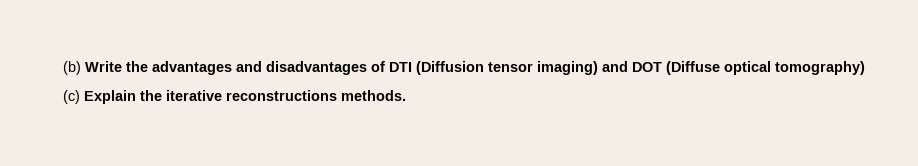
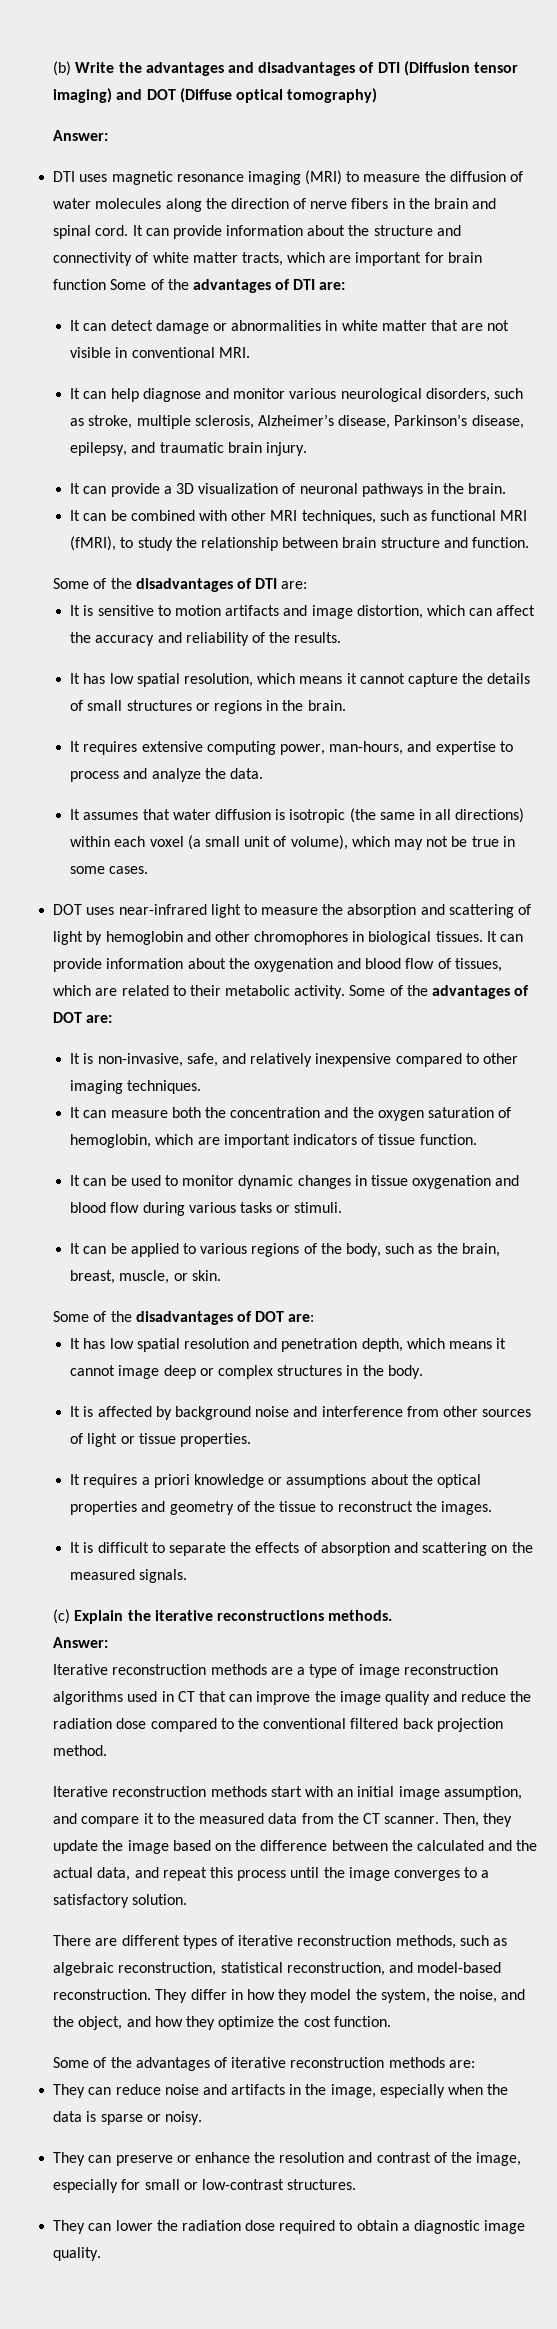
(866, 68) none -> [53,130,109,141] [53,170,524,185] [53,198,497,212] [53,225,461,239] [53,252,482,266] [53,279,346,293] [70,320,510,334] [70,347,250,358] [70,388,523,402] [70,414,524,429] [70,442,308,456] [70,483,507,497] [70,510,528,524] [70,536,529,551] [53,578,308,592] [70,605,536,619] [70,632,342,646] [70,673,531,687] [70,700,346,714] [70,741,513,755] [70,768,264,782] [70,808,525,823] [70,835,515,850] [70,866,149,874] [53,904,532,918] [53,931,524,945] [53,958,502,972] [53,985,530,999] [53,1012,113,1023] [70,1053,518,1067] [70,1080,202,1094] [70,1107,512,1121] [70,1134,477,1148] [70,1175,520,1189] [70,1202,343,1216] [70,1243,500,1257] [70,1270,221,1284] [53,1311,315,1325] [70,1338,507,1352] [70,1365,423,1379] [70,1406,532,1420] [70,1433,252,1447] [70,1474,481,1488] [70,1501,492,1515] [70,1542,533,1556] [70,1569,188,1583] // Answer: // DTI uses magnetic resonance imaging (MRI) to measure the diffusion of water molecules along the direction of nerve fibers in the brain and spinal cord. It can provide information about the structure and connectivity of white matter tracts, which are important for brain function Some of the advantages of DTI are: // It can detect damage or abnormalities in white matter that are not visible in conventional MRI. // It can help diagnose and monitor various neurological disorders, such as stroke, multiple sclerosis, Alzheimer’s disease, Parkinson’s disease, epilepsy, and traumatic brain injury. // It can provide a 3D visualization of neuronal pathways in the brain. // It can be combined with other MRI techniques, such as functional MRI (fMRI), to study the relationship between brain structure and function. // Some of the disadvantages of DTI are: // It is sensitive to motion artifacts and image distortion, which can affect the accuracy and reliability of the results. // It has low spatial resolution, which means it cannot capture the details of small structures or regions in the brain. // It requires extensive computing power, man-hours, and expertise to process and analyze the data. // It assumes that water diffusion is isotropic (the same in all directions) within each voxel (a small unit of volume), which may not be true in some cases. // DOT uses near-infrared light to measure the absorption and scattering of light by hemoglobin and other chromophores in biological tissues. It can provide information about the oxygenation and blood flow of tissues, which are related to their metabolic activity. Some of the advantages of DOT are: // It is non-invasive, safe, and relatively inexpensive compared to other imaging techniques. // It can measure both the concentration and the oxygen saturation of hemoglobin, which are important indicators of tissue function. // It can be used to monitor dynamic changes in tissue oxygenation and blood flow during various tasks or stimuli. // It can be applied to various regions of the body, such as the brain, breast, muscle, or skin. // Some of the disadvantages of DOT are: // It has low spatial resolution and penetration depth, which means it cannot image deep or complex structures in the body. // It is affected by background noise and interference from other sources of light or tissue properties. // It requires a priori knowledge or assumptions about the optical properties and geometry of the tissue to reconstruct the images. // It is difficult to separate the effects of absorption and scattering on the measured signals.
(407, 95) none -> [53,1637,109,1648] [53,1664,498,1678] [53,1691,532,1705] [53,1718,503,1732] [53,1745,108,1756] [53,1786,522,1800] [53,1813,513,1827] [53,1840,538,1854] [53,1867,490,1881] [53,1894,188,1908] [53,1935,507,1949] [53,1962,502,1976] [53,1989,526,2003] [53,2016,391,2030] [53,2057,475,2071] [53,2084,509,2098] [53,2111,202,2125] [53,2152,522,2166] [53,2179,357,2193] [53,2220,526,2234] [53,2247,102,2261] // Answer: // Iterative reconstruction methods are a type of image reconstruction algorithms used in CT that can improve the image quality and reduce the radiation dose compared to the conventional filtered back projection method. // Iterative reconstruction methods start with an initial image assumption, and compare it to the measured data from the CT scanner. Then, they update the image based on the difference between the calculated and the actual data, and repeat this process until the image converges to a satisfactory solution. // There are different types of iterative reconstruction methods, such as algebraic reconstruction, statistical reconstruction, and model-based reconstruction. They differ in how they model the system, the noise, and the object, and how they optimize the cost function. // Some of the advantages of iterative reconstruction methods are: // They can reduce noise and artifacts in the image, especially when the data is sparse or noisy. // They can preserve or enhance the resolution and contrast of the image, especially for small or low-contrast structures. // They can lower the radiation dose required to obtain a diagnostic image quality.

